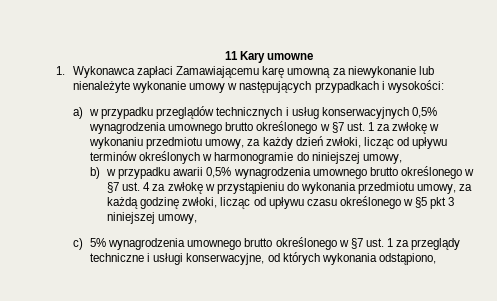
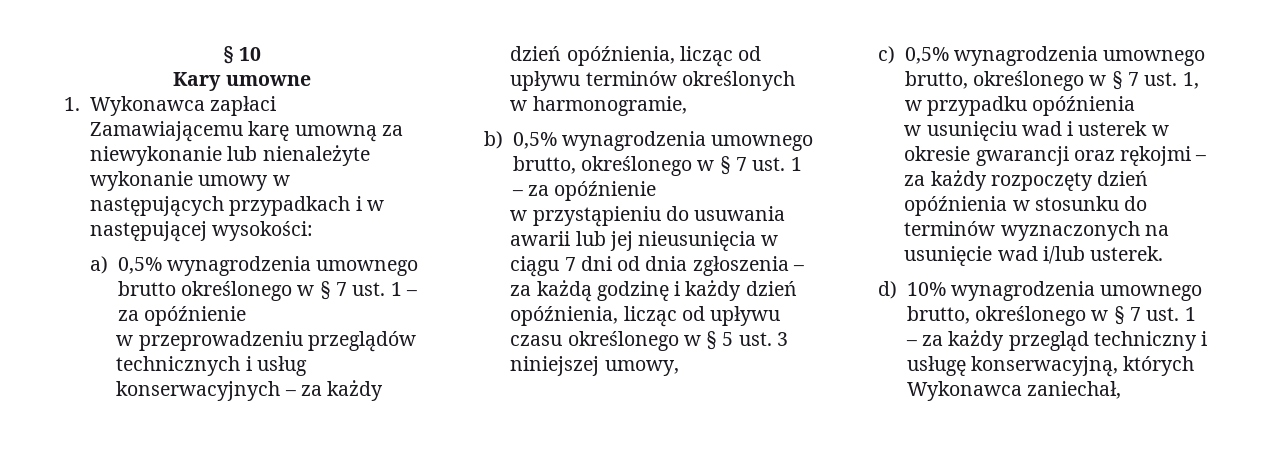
[224,51,238,60] 11 -> [222,46,262,64] § 10 //
(385, 85) none -> [366,200,384,211] [90,221,208,242] w następującej
[89,106,437,119] [89,121,440,134] [89,137,245,149] w przypadku przeglądów technicznych i usług konserwacyjnych 0,5% wynagrodzenia umownego brutto określonego w §7 ust. 1 za zwłokę w wykonaniu przedmiotu umowy, -> [117,256,419,276] [117,281,417,301] [117,306,247,326] [116,331,416,352] [116,356,307,376] [116,381,296,401] 0,5% wynagrodzenia umownego brutto określonego w § 7 ust. 1 – za opóźnienie // w przeprowadzeniu przeglądów technicznych i usług konserwacyjnych –
[325,137,361,148] zwłoki, -> [566,46,675,66] opóźnienia,
[214,152,402,164] [90,166,474,179] [107,182,473,194] [107,197,218,209] harmonogramie do niniejszej umowy, // b) w przypadku awarii 0,5% wynagrodzenia umownego brutto określonego w §7 ust. 4 za zwłokę w przystąpieniu do wykonania przedmiotu umowy, za każdą godzinę zwłoki, -> [532,96,687,116] [484,131,814,151] [512,156,802,176] [511,181,657,201] [510,206,786,227] [510,231,779,251] [510,256,804,277] [510,280,797,302] [510,306,619,326] harmonogramie, // b) 0,5% wynagrodzenia umownego brutto, określonego w § 7 ust. 1 – za opóźnienie // w przystąpieniu do usuwania awarii lub jej nieusunięcia w ciągu 7 dni od dnia zgłoszenia – za każdą godzinę i każdy dzień opóźnienia,
[415,197,447,209] §5 pkt -> [706,331,772,350] § 5 ust.
[90,237,461,250] [90,252,436,265] 5% wynagrodzenia umownego brutto określonego w §7 ust. 1 za przeglądy techniczne i usługi konserwacyjne, od których wykonania odstąpiono, -> [904,46,1206,66] [904,71,1199,91] [904,96,1136,116] [904,121,1169,141] [904,146,1207,166] [904,170,1149,191] [904,196,1148,216] [904,221,1169,241] [904,246,1164,266] [878,281,1203,301] [906,306,1196,326] [905,330,1208,352] [906,356,1195,377] [906,381,1122,401] 0,5% wynagrodzenia umownego brutto, określonego w § 7 ust. 1, w przypadku opóźnienia // w usunięciu wad i usterek w okresie gwarancji oraz rękojmi – za każdy rozpoczęty dzień opóźnienia w stosunku do terminów wyznaczonych na usunięcie wad i/lub usterek. // d) 10% wynagrodzenia umownego brutto, określonego w § 7 ust. 1 – za każdy przegląd techniczny i usługę konserwacyjną, których Wykonawca zaniechał,

